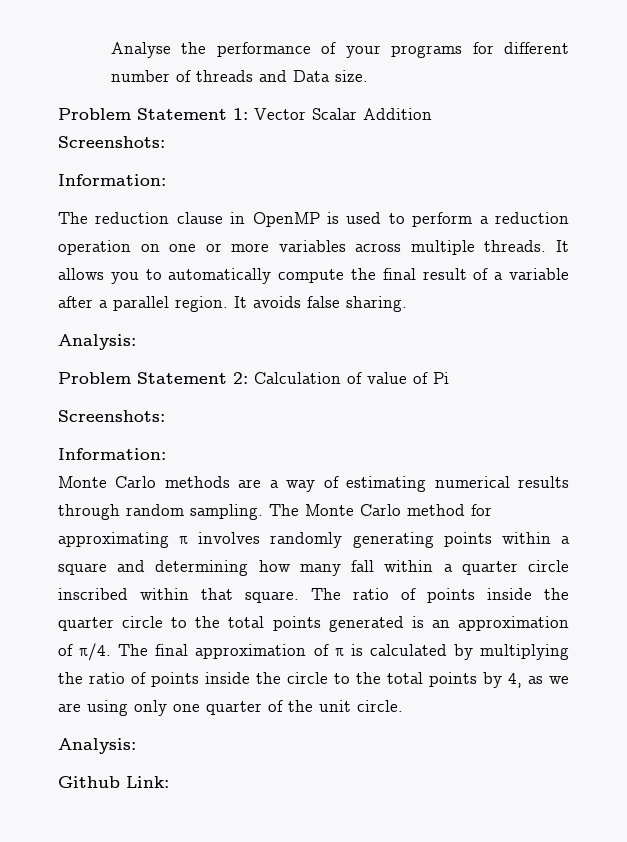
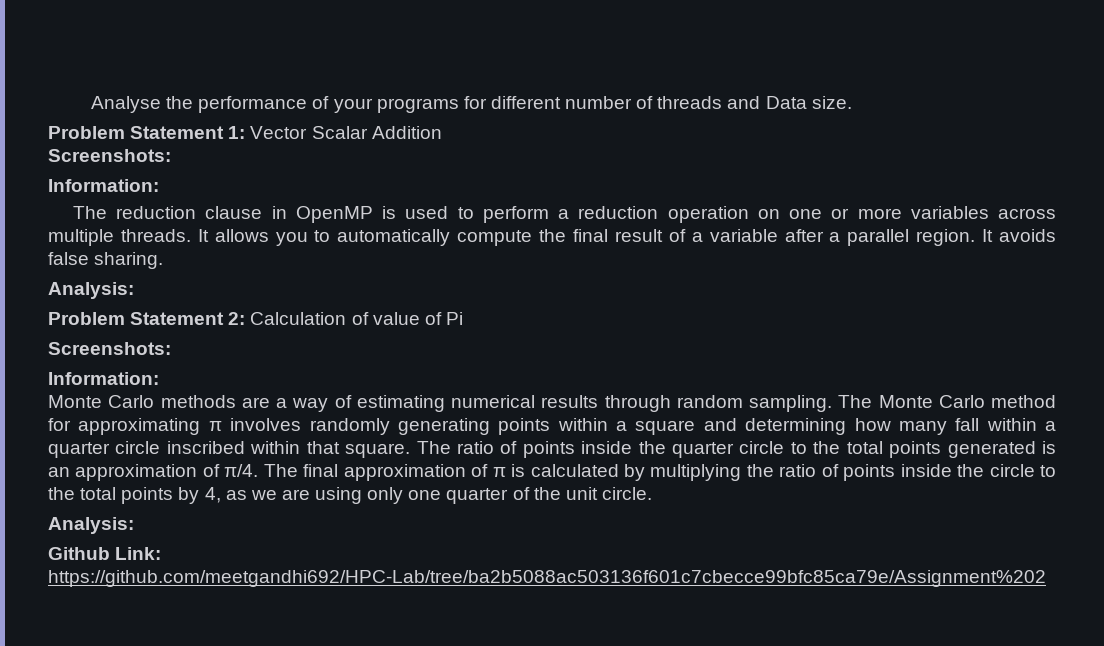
(169, 782) none -> [48,570,1046,587] https://github.com/meetgandhi692/HPC-Lab/tree/ba2b5088ac503136f601c7cbecce99bfc85ca79e/Assignment%202

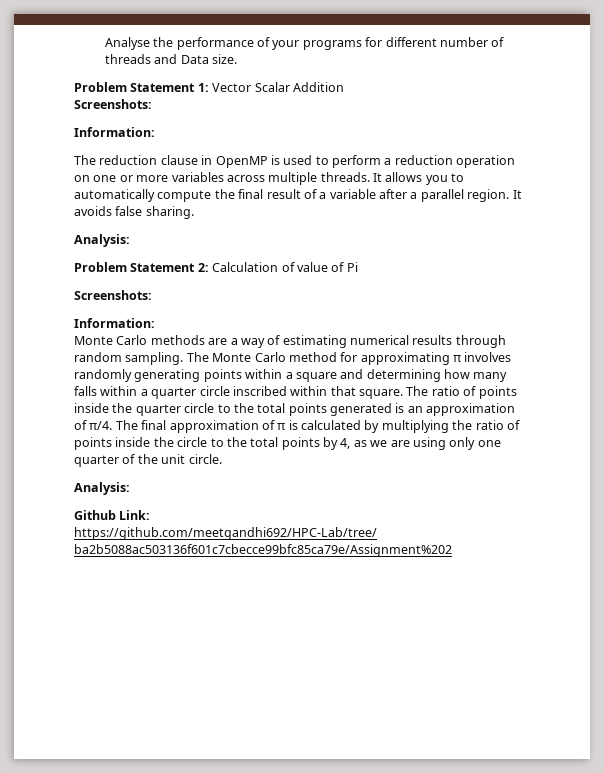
[955,418,980,431] fall -> [74,386,97,396] falls

